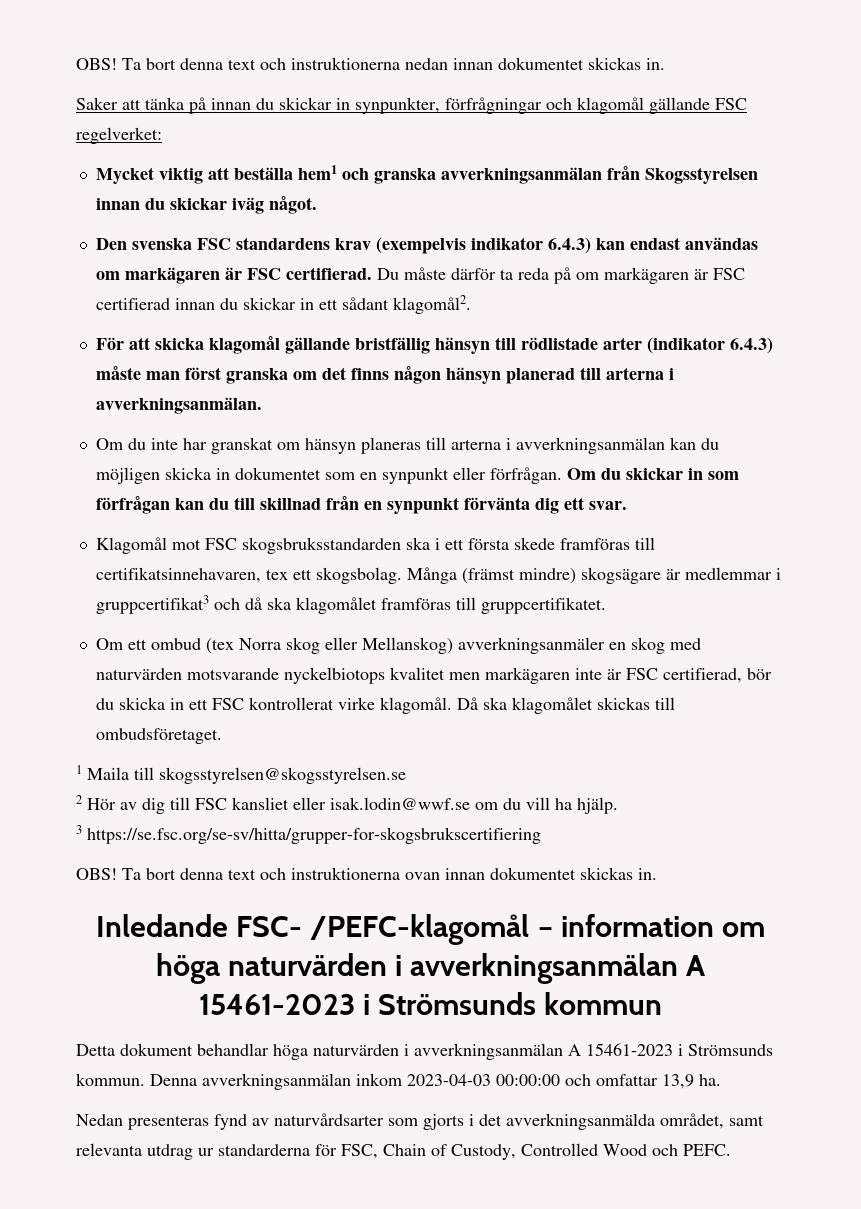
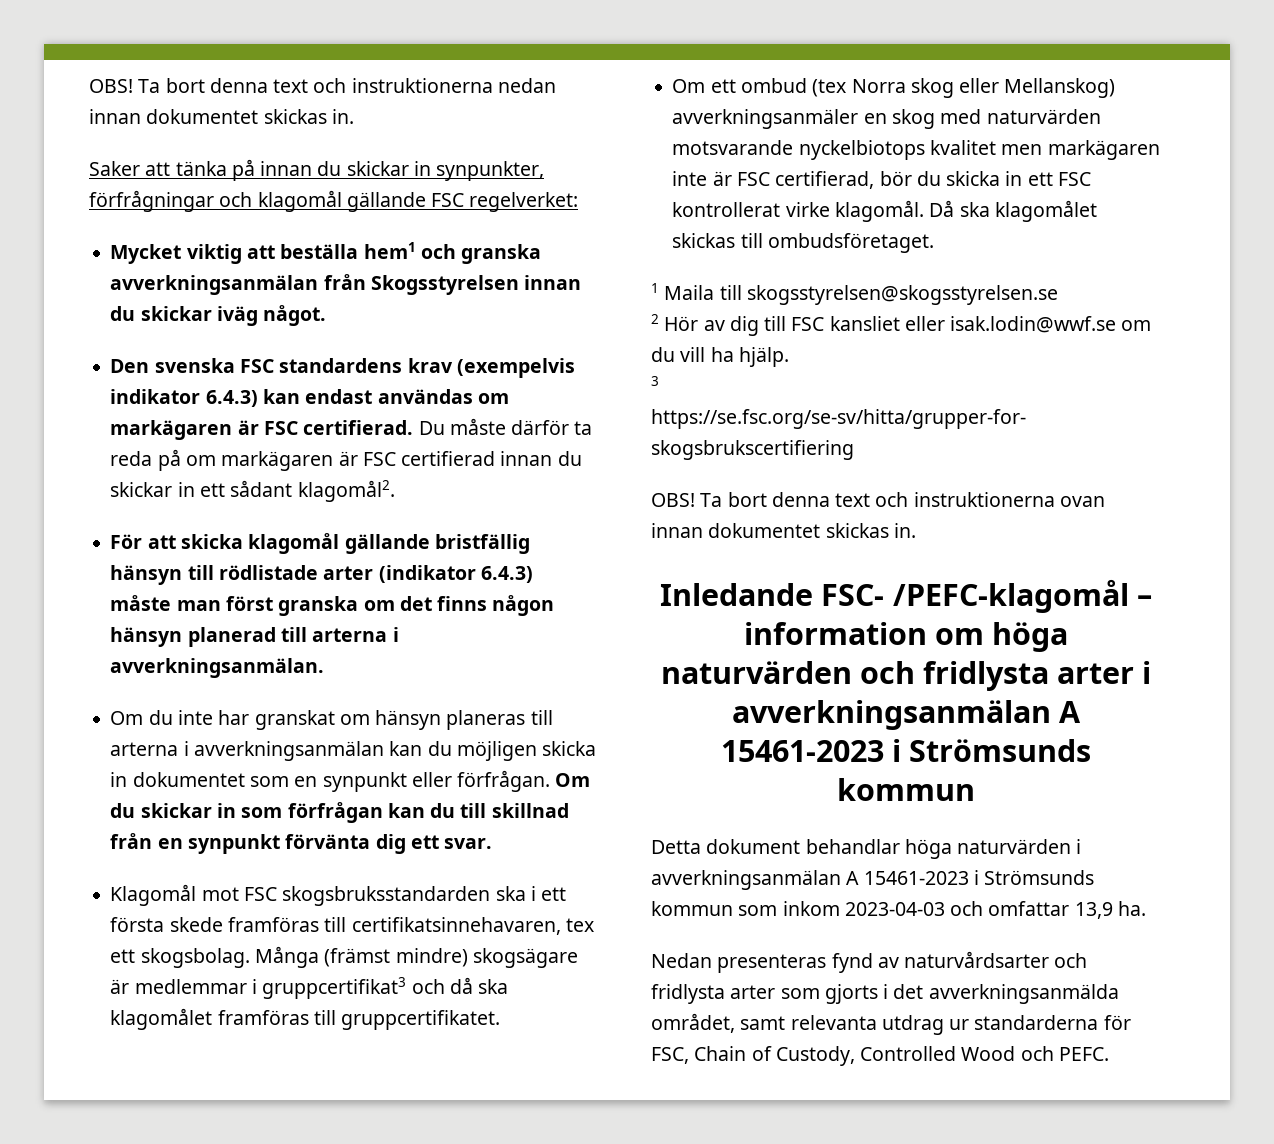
(387, 964) none -> [859,661,1135,691] och fridlysta arter
[76,1073,351,1090] kommun. Denna avverkningsanmälan -> [651,901,778,916] kommun som
[496,1074,560,1086] 00:00:00 -> (945, 909) none
(384, 1119) none -> [1054,953,1088,968] [651,984,776,1004] och fridlysta arter

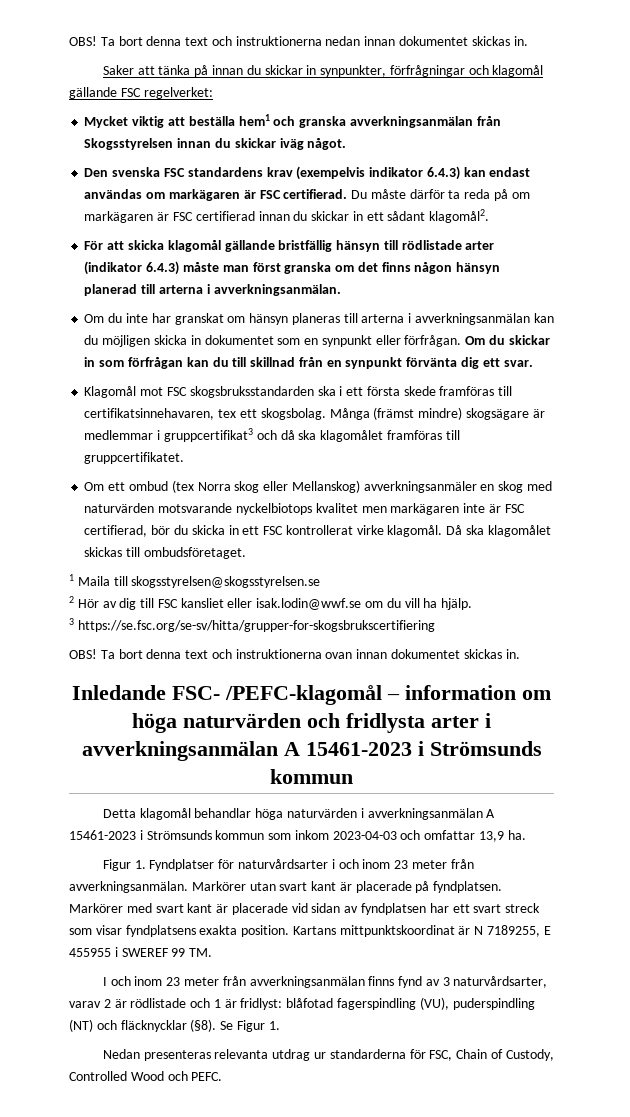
[706,839,801,854] dokument -> [139,808,191,820] klagomål
[651,951,1088,973] [651,984,1119,1004] [651,1013,786,1033] Nedan presenteras fynd av naturvårdsarter och fridlysta arter som gjorts i det avverkningsanmälda området, samt -> [102,859,474,871] [69,881,503,893] [69,903,541,915] [69,925,551,937] [69,947,213,957] [102,976,548,988] [69,997,535,1010] [69,1019,280,1032] [102,1049,211,1061] Figur 1. Fyndplatser för naturvårdsarter i och inom 23 meter från avverkningsanmälan. Markörer utan svart kant är placerade på fyndplatsen. Markörer med svart kant är placerade vid sidan av fyndplatsen har ett svart streck som visar fyndplatsens exakta position. Kartans mittpunktskoordinat är N 7189255, E 455955 i SWEREF 99 TM. // I och inom 23 meter från avverkningsanmälan finns fynd av 3 naturvårdsarter, varav 2 är rödlistade och 1 är fridlyst: blåfotad fagerspindling (VU), puderspindling (NT) och fläcknycklar (§8). Se Figur 1. // Nedan presenteras

